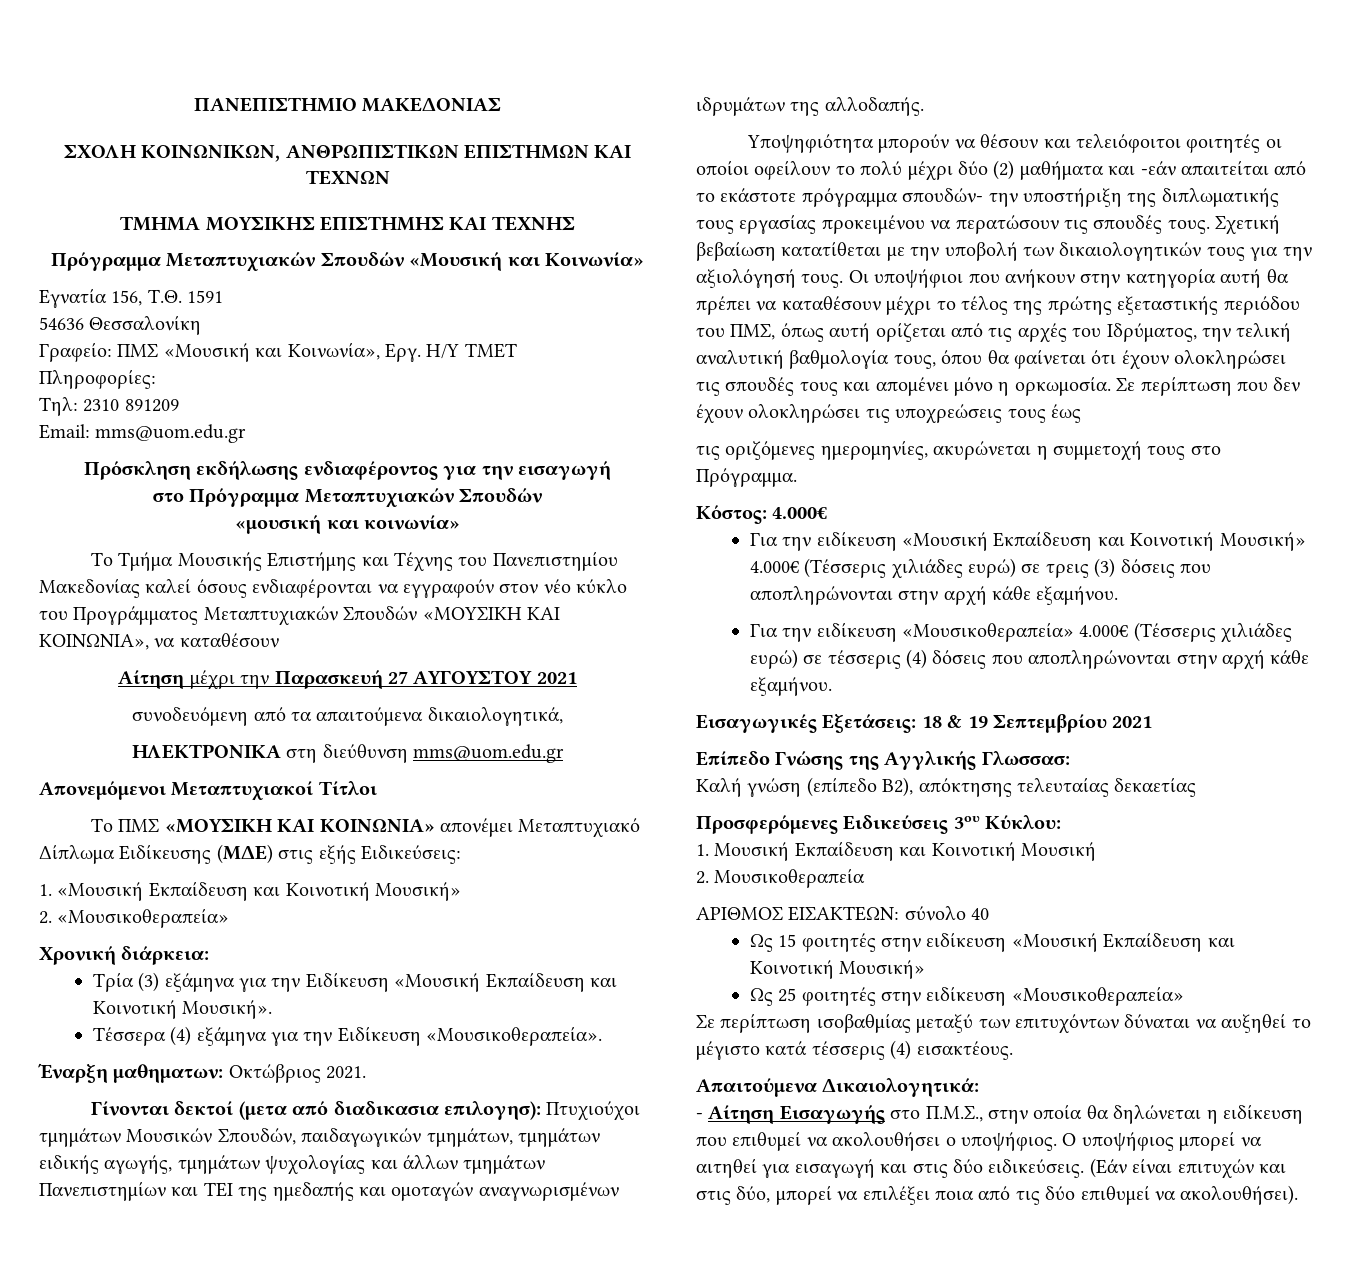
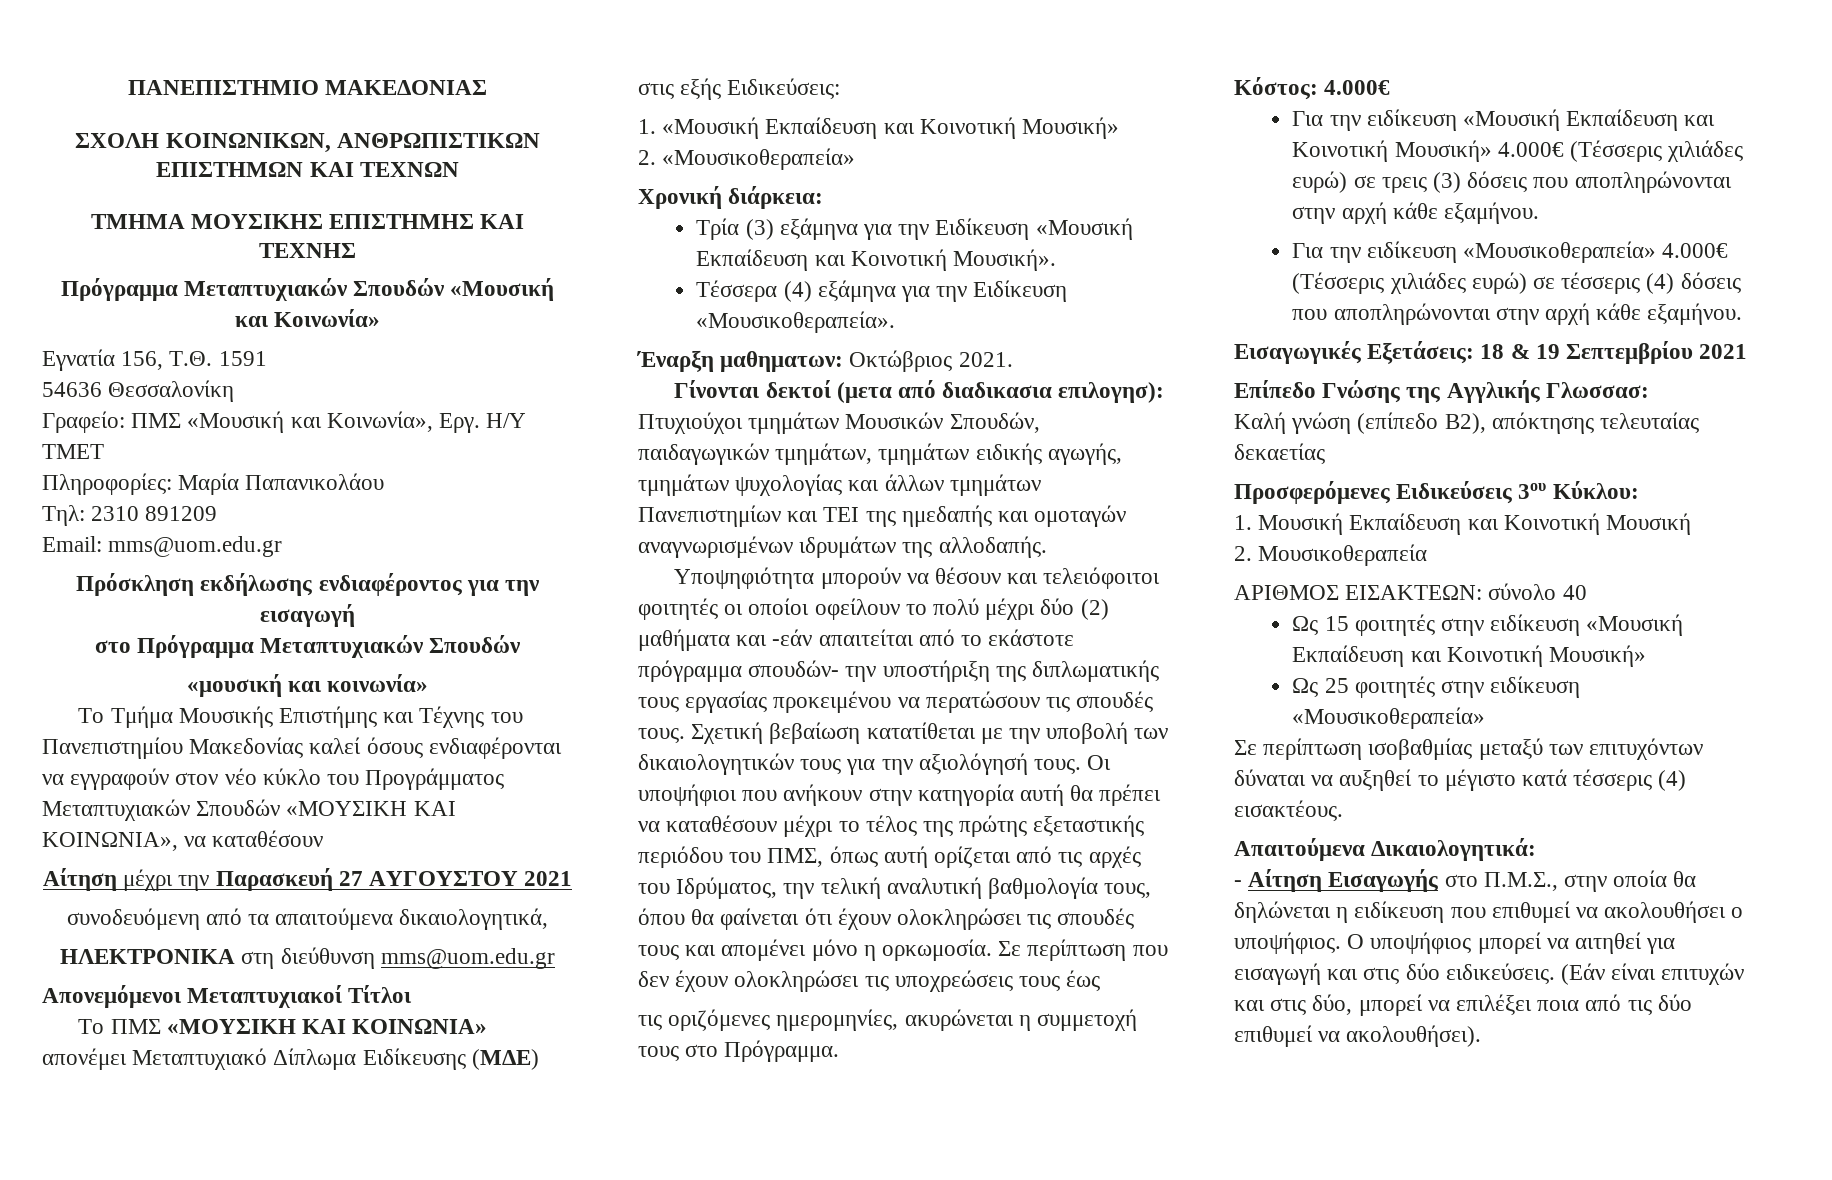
(156, 379) none -> [178,473,385,495] Μαρία Παπανικολάου

